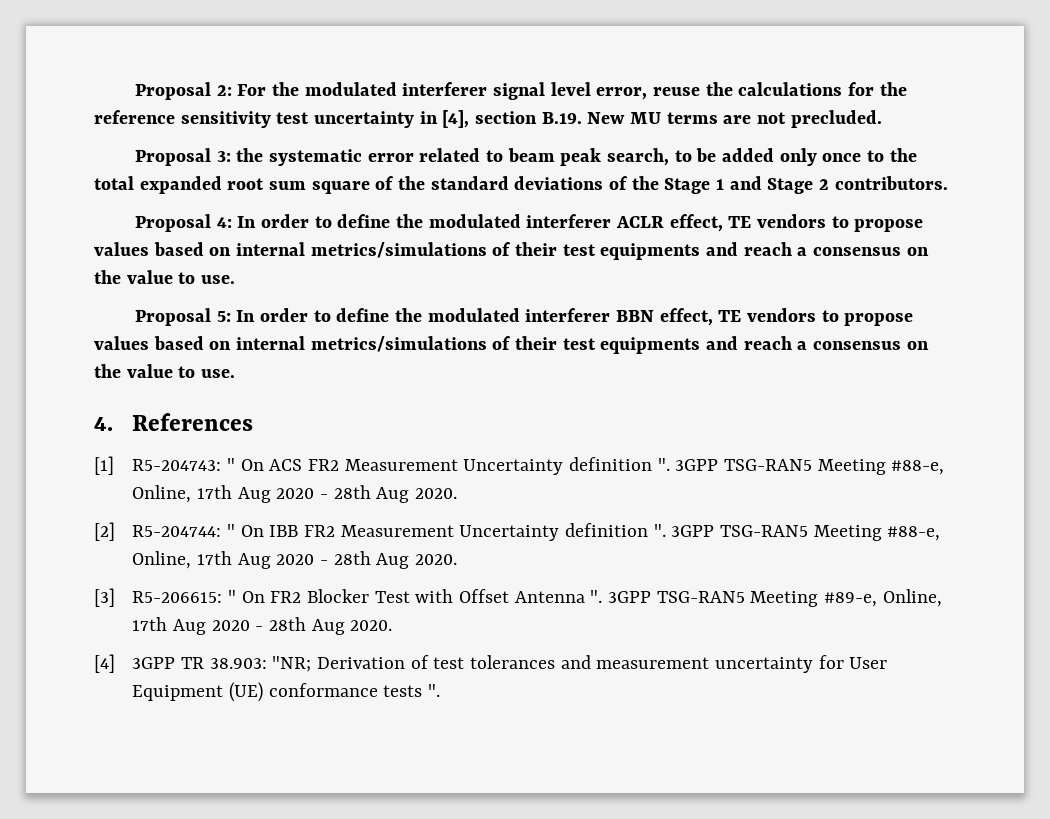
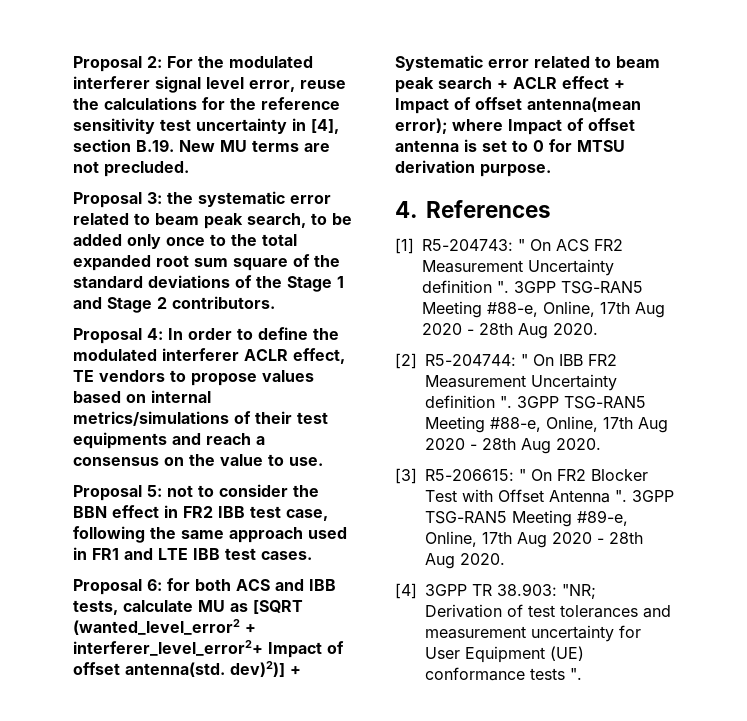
[236,308,914,326] [94,336,929,354] [94,364,236,378] In order to define the modulated interferer BBN effect, TE vendors to propose values based on internal metrics/simulations of their test equipments and reach a consensus on the value to use. -> [167,484,319,497] [73,505,328,521] [73,526,347,543] [73,547,312,560] [73,578,336,595] [73,600,303,615] [73,619,256,635] [73,640,344,658] [73,661,301,677] [395,55,660,71] [395,76,625,93] [395,97,641,114] [395,118,635,135] [395,139,625,152] [395,160,551,177] not to consider the BBN effect in FR2 IBB test case, following the same approach used in FR1 and LTE IBB test cases. // Proposal 6: for both ACS and IBB tests, calculate MU as [SQRT (wanted_level_error2 + interferer_level_error2+ Impact of offset antenna(std. dev)2)] + Systematic error related to beam peak search + ACLR effect + Impact of offset antenna(mean error); where Impact of offset antenna is set to 0 for MTSU derivation purpose.

